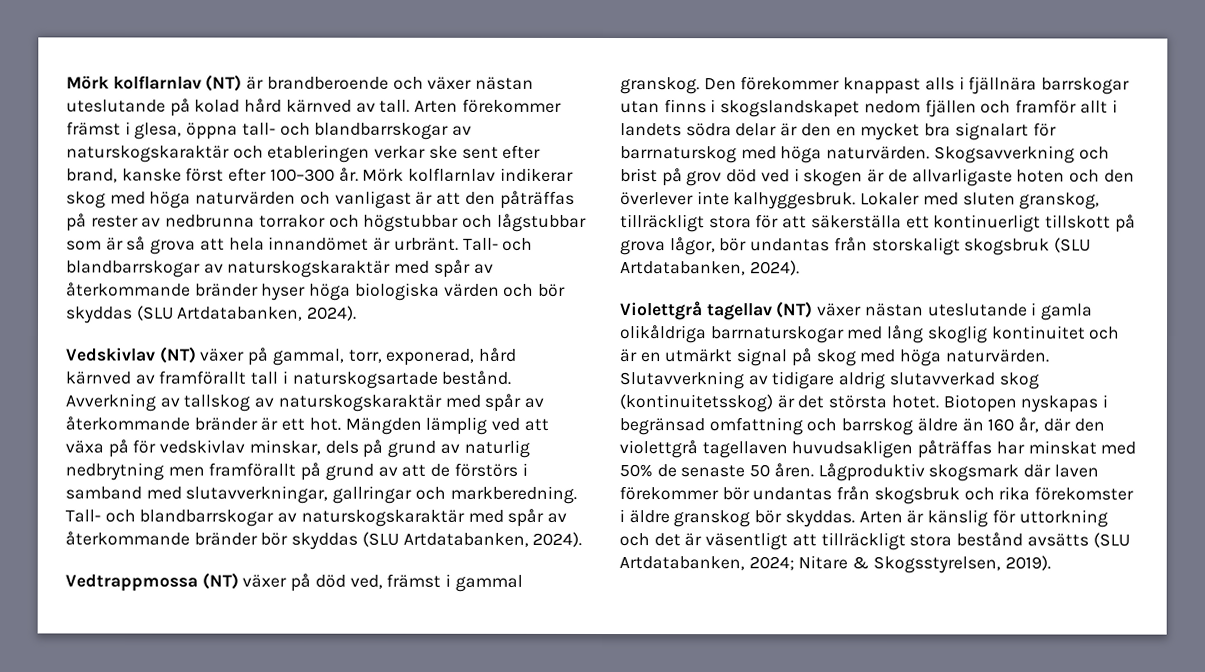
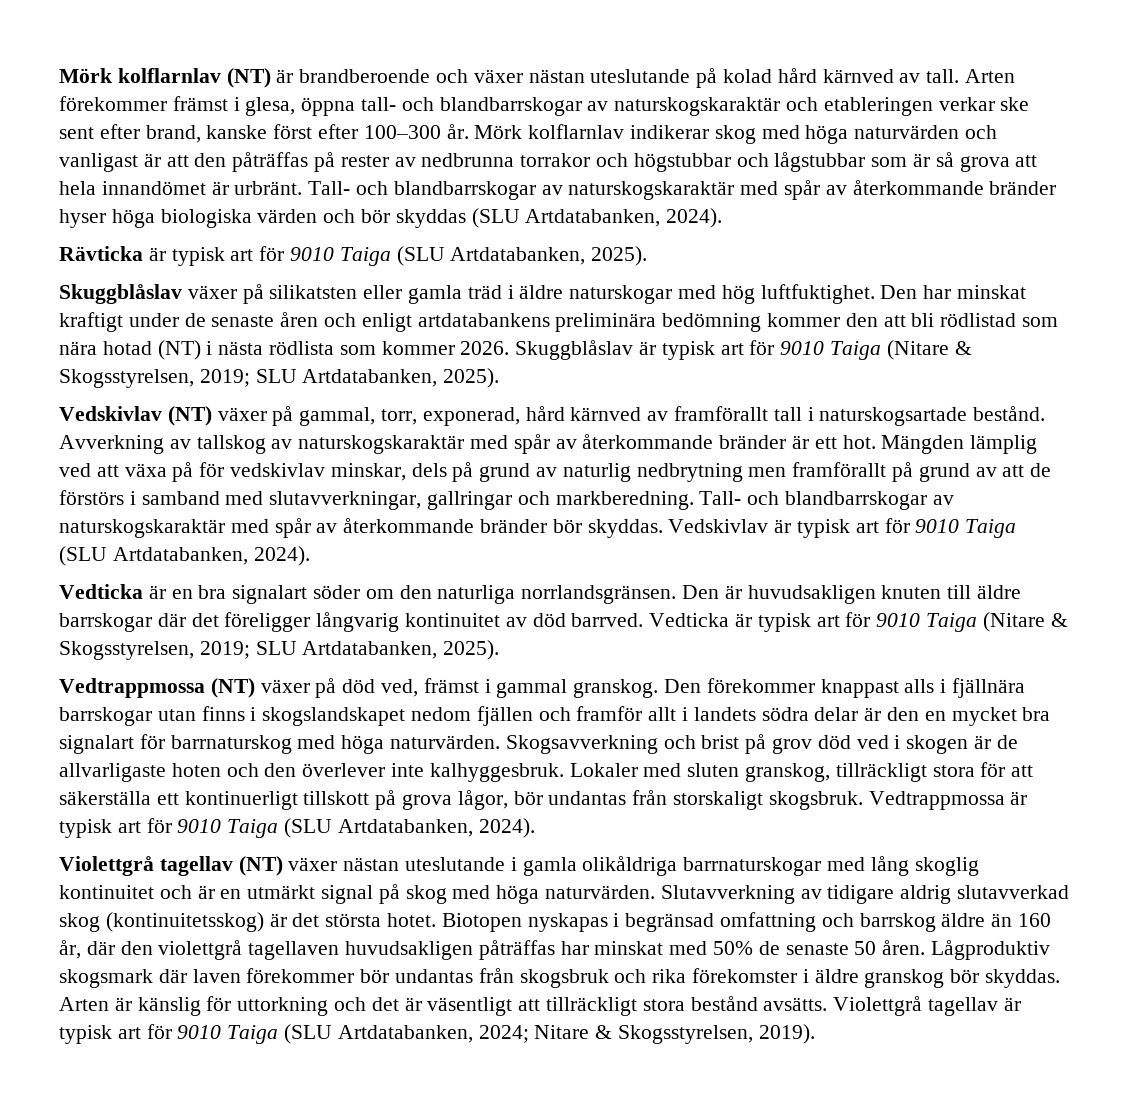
(358, 313) none -> [59,246,648,266] [59,284,1027,304] [59,312,1059,332] [59,340,972,360] [59,368,500,388] // Rävticka är typisk art för 9010 Taiga (SLU Artdatabanken, 2025). // Skuggblåslav växer på silikatsten eller gamla träd i äldre naturskogar med hög luftfuktighet. Den har minskat kraftigt under de senaste åren och enligt artdatabankens preliminära bedömning kommer den att bli rödlistad som nära hotad (NT) i nästa rödlista som kommer 2026. Skuggblåslav är typisk art för 9010 Taiga (Nitare & Skogsstyrelsen, 2019; SLU Artdatabanken, 2025).
[291,531,583,550] skyddas (SLU Artdatabanken, 2024). -> [587,518,1017,538] [59,546,310,566] [59,584,1022,604] [59,612,1068,632] [59,640,500,660] skyddas. Vedskivlav är typisk art för 9010 Taiga (SLU Artdatabanken, 2024). // Vedticka är en bra signalart söder om den naturliga norrlandsgränsen. Den är huvudsakligen knuten till äldre barrskogar där det föreligger långvarig kontinuitet av död barrved. Vedticka är typisk art för 9010 Taiga (Nitare & Skogsstyrelsen, 2019; SLU Artdatabanken, 2025).
[964,238,1051,256] skogsbruk -> [768,791,1028,810] [59,818,279,838] skogsbruk. Vedtrappmossa är typisk art för 9010 Taiga
[1026,533,1089,547] avsätts -> [763,996,1021,1016] [59,1024,279,1044] avsätts. Violettgrå tagellav är typisk art för 9010 Taiga

